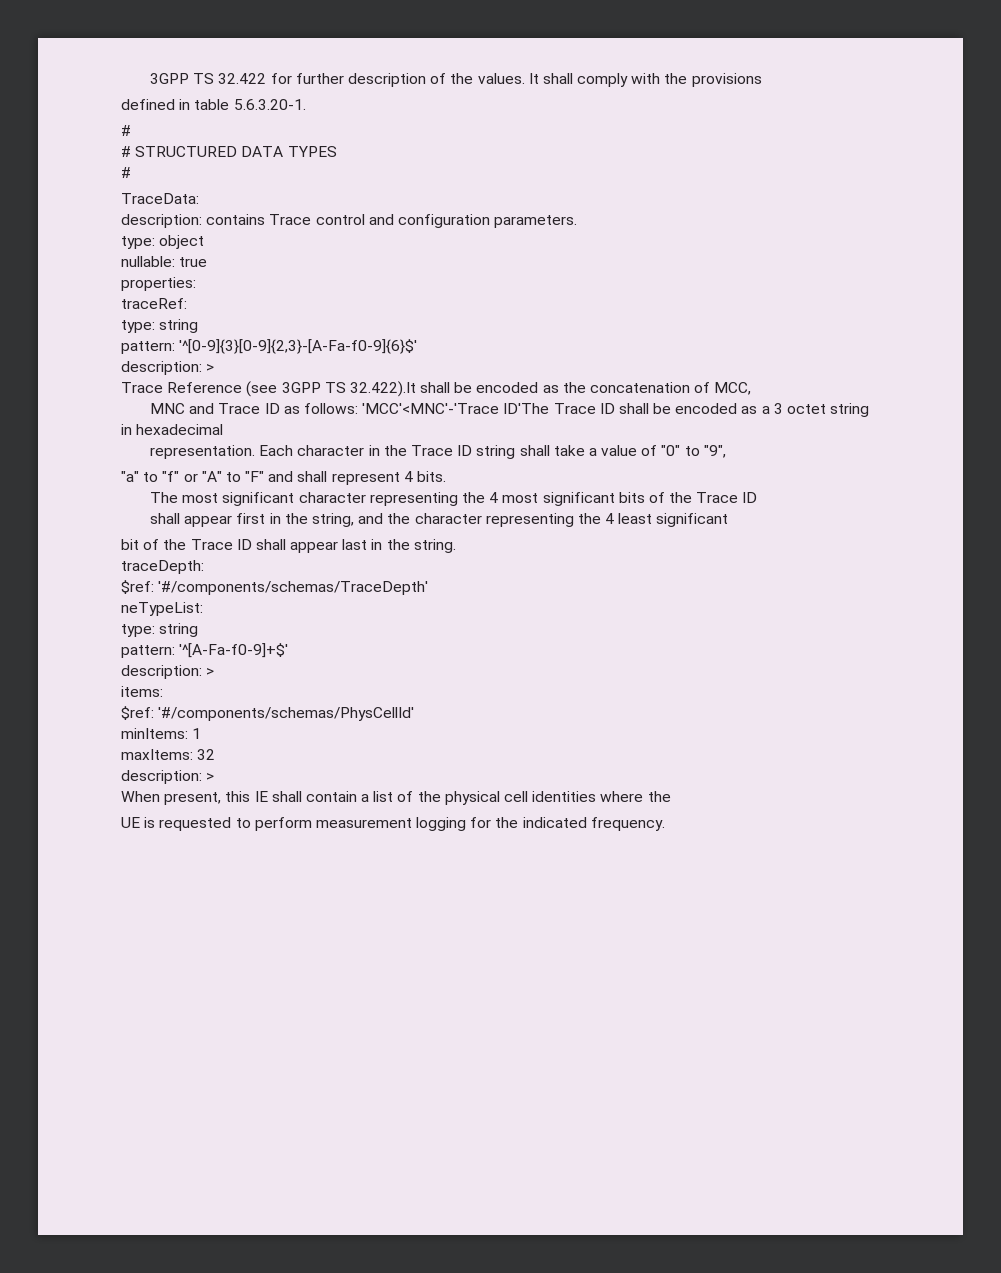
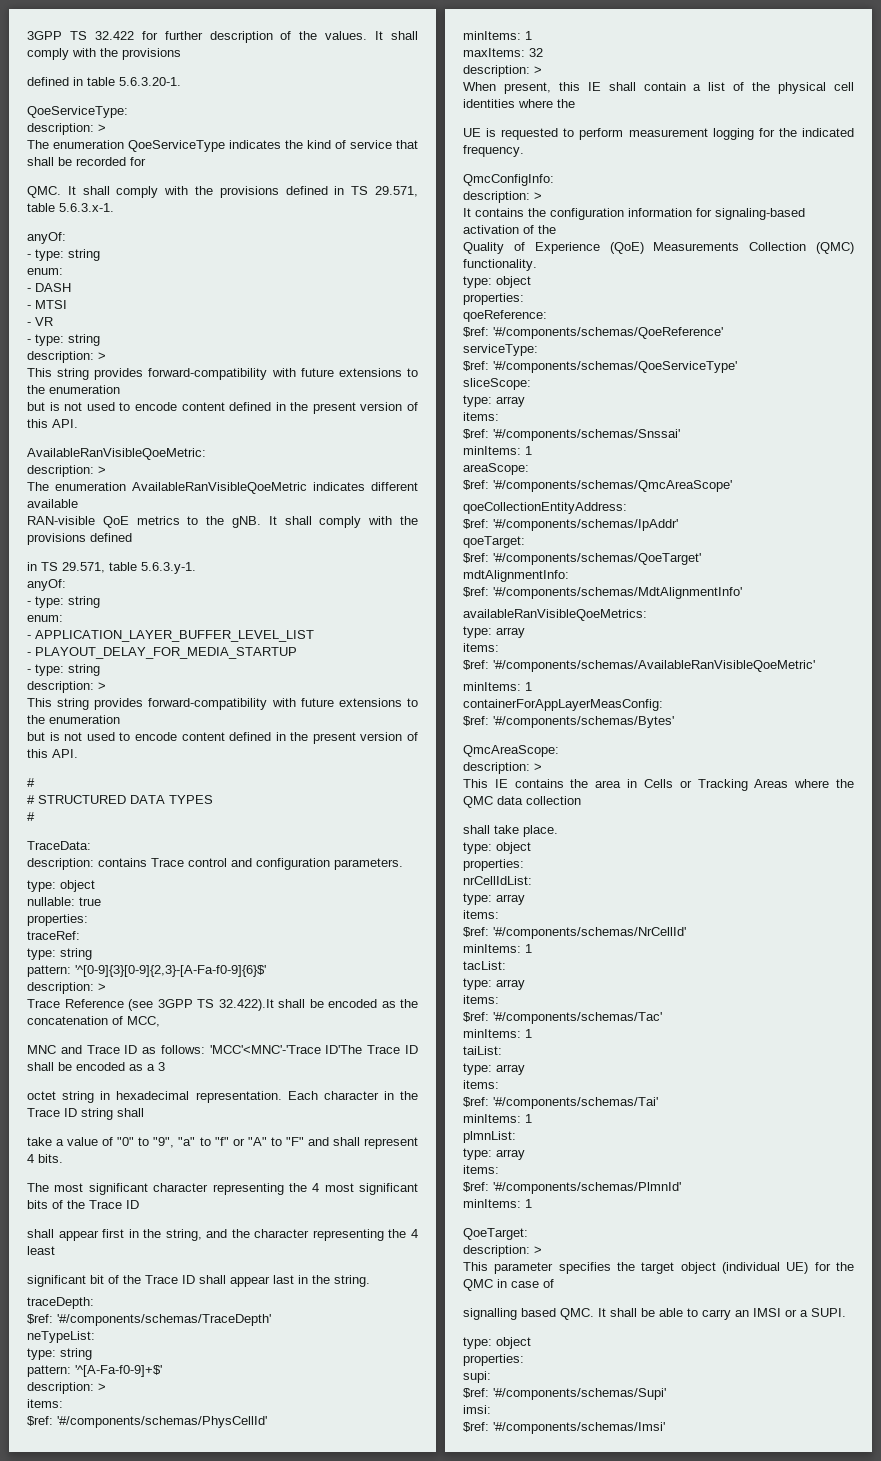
(306, 104) none -> [27,106,128,118] [27,123,106,135] [27,140,418,152] [27,157,146,166] [27,186,419,198] [27,203,114,212] [27,232,66,244] [27,249,100,261] [27,268,63,275] [27,283,71,292] [27,300,67,309] [27,317,53,326] [27,334,100,346] [27,351,106,363] [27,368,419,380] [27,385,120,394] [27,402,418,414] [27,419,78,428] [27,448,206,460] [27,465,106,477] [27,482,418,494] [27,499,78,508] [27,516,419,528] [27,533,132,545] [27,562,196,574] [27,579,66,591] [27,596,100,608] [27,615,63,622] [27,630,314,642] [27,647,297,659] [27,664,100,676] [27,681,106,693] [27,698,419,710] [27,715,120,724] [27,732,418,744] [27,749,78,758] // QoeServiceType: // description: > // The enumeration QoeServiceType indicates the kind of service that shall be recorded for // QMC. It shall comply with the provisions defined in TS 29.571, table 5.6.3.x-1. // anyOf: // - type: string // enum: // - DASH // - MTSI // - VR // - type: string // description: > // This string provides forward-compatibility with future extensions to the enumeration // but is not used to encode content defined in the present version of this API. // AvailableRanVisibleQoeMetric: // description: > // The enumeration AvailableRanVisibleQoeMetric indicates different available // RAN-visible QoE metrics to the gNB. It shall comply with the provisions defined // in TS 29.571, table 5.6.3.y-1. // anyOf: // - type: string // enum: // - APPLICATION_LAYER_BUFFER_LEVEL_LIST // - PLAYOUT_DELAY_FOR_MEDIA_STARTUP // - type: string // description: > // This string provides forward-compatibility with future extensions to the enumeration // but is not used to encode content defined in the present version of this API.
(783, 408) none -> (165, 1066) //
(224, 429) // -> (190, 1095) none
(550, 450) none -> (144, 1112) //
(726, 451) // -> (175, 1142) none
[656,513,729,527] significant // -> [27,1275,86,1287] // significant
(665, 824) none -> [463,174,554,186] [463,191,542,203] [463,208,805,220] [463,225,556,234] [463,242,854,254] [463,259,537,271] [463,276,531,288] [463,293,524,305] [463,310,547,322] [463,327,723,339] [463,344,538,356] [463,361,737,373] [463,378,531,390] [463,395,525,407] [463,412,499,421] [463,429,680,441] [463,446,532,455] [463,463,529,475] [463,480,732,492] [463,502,627,514] [463,519,678,531] [463,536,525,548] [463,553,701,565] [463,570,569,582] [463,587,742,599] [463,609,647,621] [463,626,525,638] [463,643,499,652] [463,660,815,672] [463,682,532,691] [463,699,663,711] [463,716,674,728] [463,745,559,757] [463,762,542,774] [463,779,854,791] [463,796,581,808] [463,825,558,837] [463,842,531,854] [463,859,524,871] [463,876,532,885] [463,893,525,905] [463,910,499,919] [463,927,686,939] [463,944,532,953] [463,961,506,970] [463,978,525,990] [463,995,499,1004] [463,1012,662,1024] [463,1029,532,1038] [463,1046,502,1055] [463,1063,525,1075] [463,1080,499,1089] [463,1097,658,1109] [463,1114,532,1123] [463,1131,516,1143] [463,1148,525,1160] [463,1165,499,1174] [463,1182,681,1194] [463,1199,532,1208] [463,1228,528,1240] [463,1245,542,1257] [463,1262,854,1274] [463,1279,554,1291] [463,1308,846,1320] [463,1337,531,1349] [463,1354,524,1366] [463,1371,491,1383] [463,1388,666,1400] [463,1405,491,1414] [463,1422,665,1434] // QmcConfigInfo: // description: > // It contains the configuration information for signaling-based activation of the // Quality of Experience (QoE) Measurements Collection (QMC) functionality. // type: object // properties: // qoeReference: // $ref: '#/components/schemas/QoeReference' // serviceType: // $ref: '#/components/schemas/QoeServiceType' // sliceScope: // type: array // items: // $ref: '#/components/schemas/Snssai' // minItems: 1 // areaScope: // $ref: '#/components/schemas/QmcAreaScope' // qoeCollectionEntityAddress: // $ref: '#/components/schemas/IpAddr' // qoeTarget: // $ref: '#/components/schemas/QoeTarget' // mdtAlignmentInfo: // $ref: '#/components/schemas/MdtAlignmentInfo' // availableRanVisibleQoeMetrics: // type: array // items: // $ref: '#/components/schemas/AvailableRanVisibleQoeMetric' // minItems: 1 // containerForAppLayerMeasConfig: // $ref: '#/components/schemas/Bytes' // QmcAreaScope: // description: > // This IE contains the area in Cells or Tracking Areas where the QMC data collection // shall take place. // type: object // properties: // nrCellIdList: // type: array // items: // $ref: '#/components/schemas/NrCellId' // minItems: 1 // tacList: // type: array // items: // $ref: '#/components/schemas/Tac' // minItems: 1 // taiList: // type: array // items: // $ref: '#/components/schemas/Tai' // minItems: 1 // plmnList: // type: array // items: // $ref: '#/components/schemas/PlmnId' // minItems: 1 // QoeTarget: // description: > // This parameter specifies the target object (individual UE) for the QMC in case of // signalling based QMC. It shall be able to carry an IMSI or a SUPI. // type: object // properties: // supi: // $ref: '#/components/schemas/Supi' // imsi: // $ref: '#/components/schemas/Imsi'

